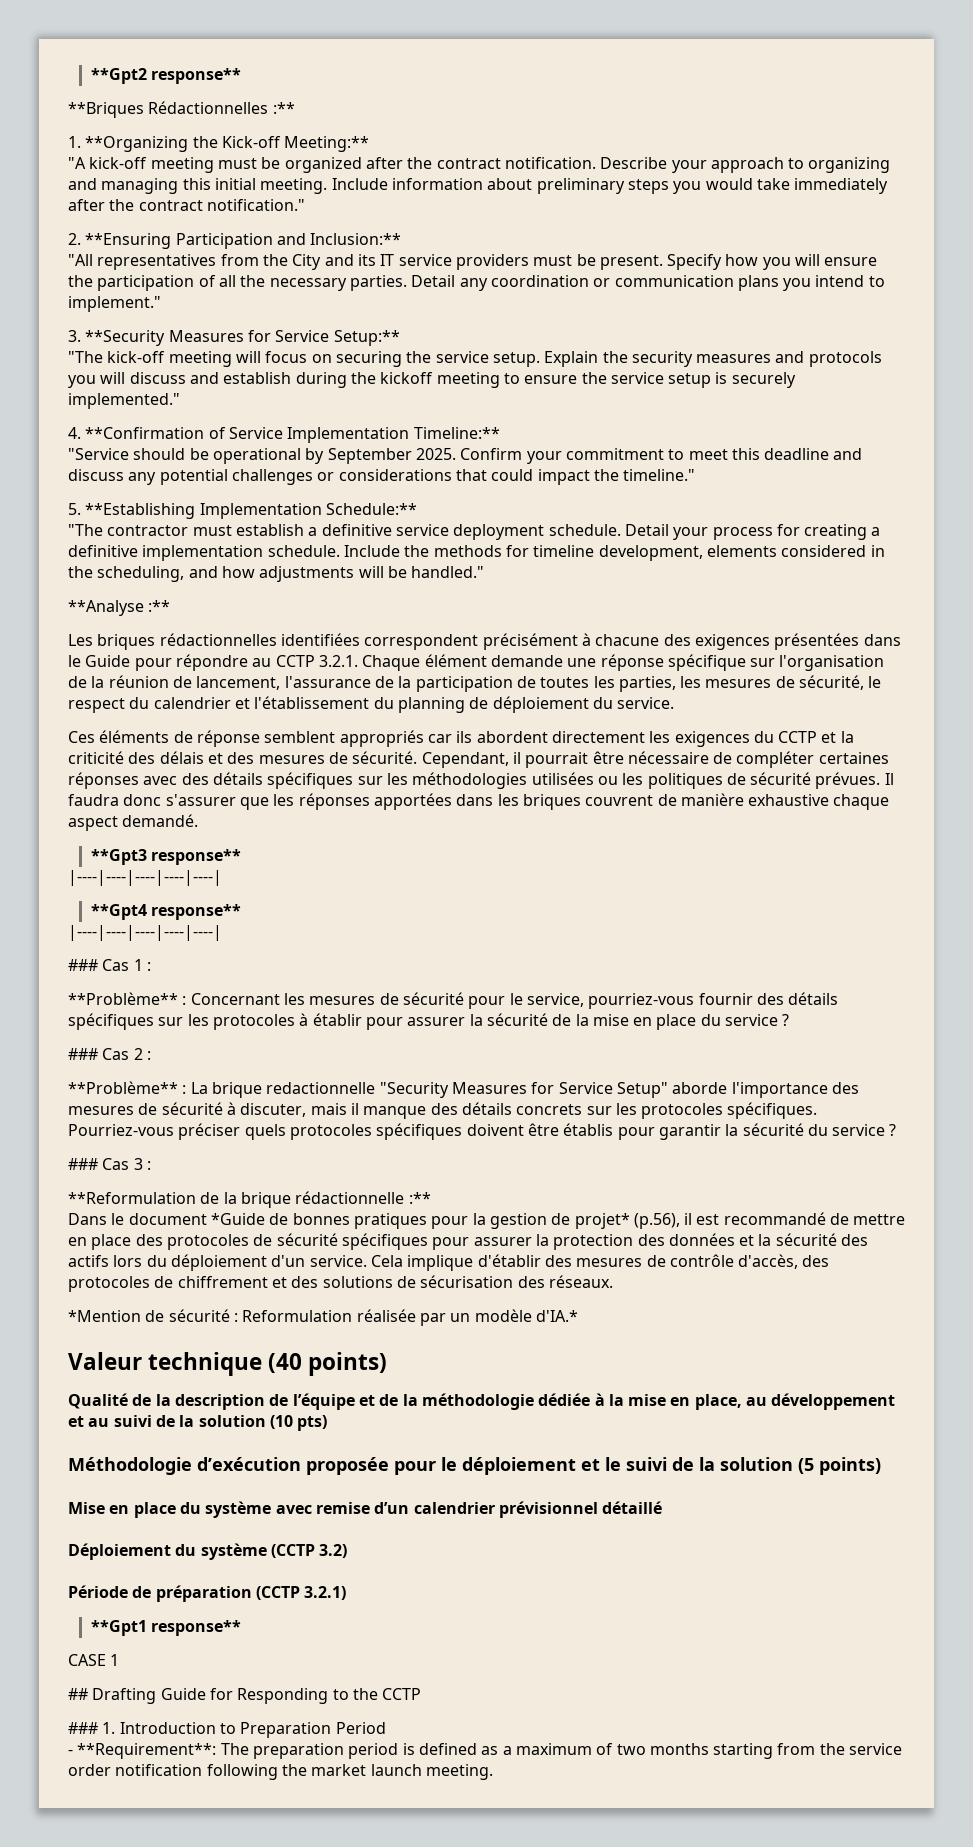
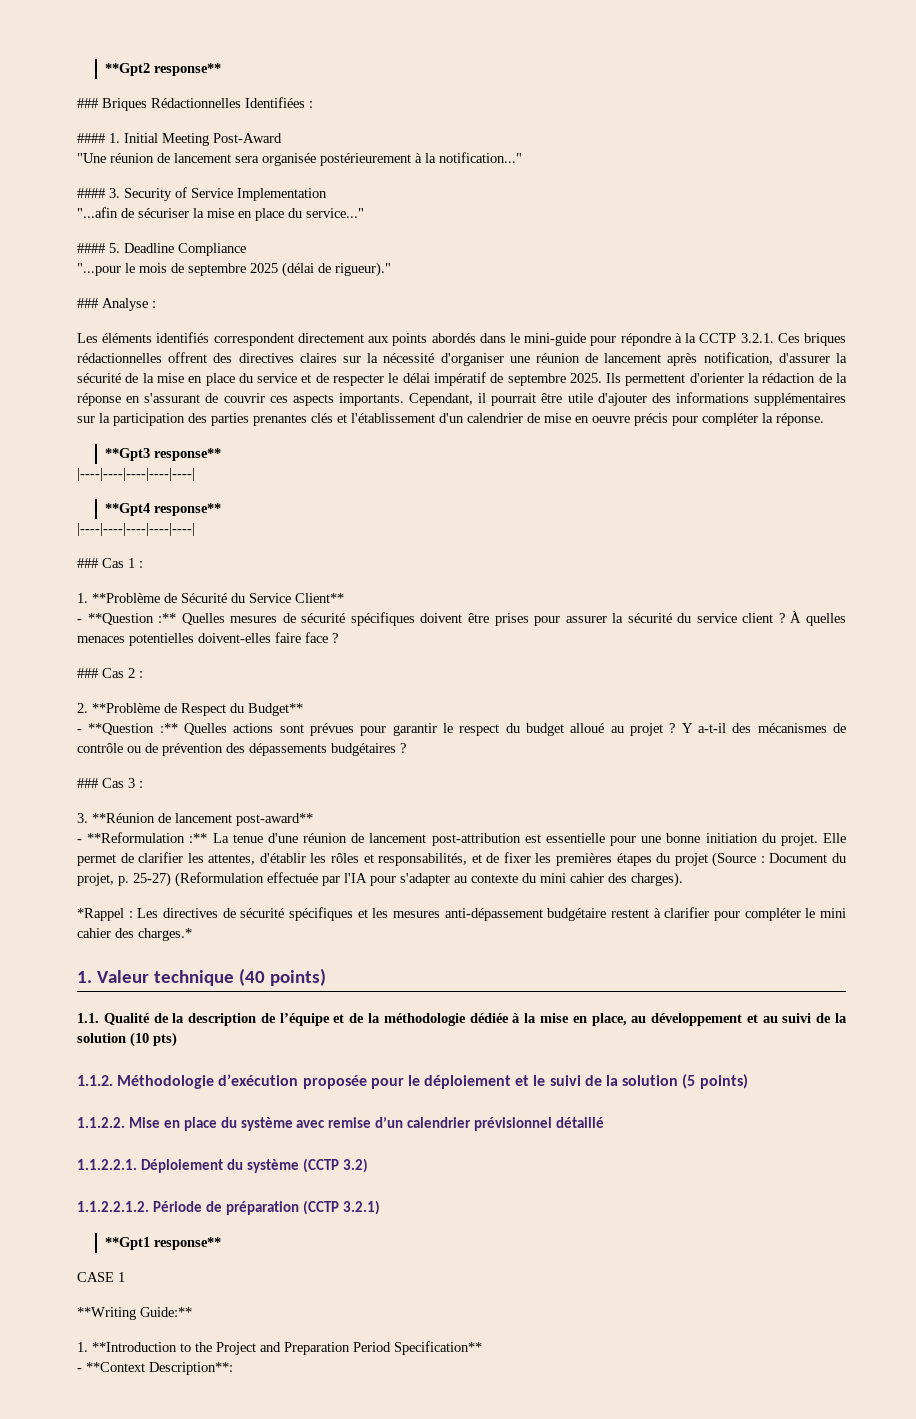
[68,101,295,118] [68,136,370,152] [68,157,891,173] [68,178,889,194] [68,199,305,211] [68,233,402,249] [68,254,878,270] [68,275,885,291] [68,296,161,312] [68,330,400,346] [68,351,882,367] [68,372,796,388] [68,393,180,409] [68,427,500,443] [68,448,863,464] [68,469,696,485] [68,503,417,519] [68,524,881,540] [68,545,885,561] [68,566,485,582] [68,600,171,616] [68,633,901,650] [68,654,885,671] [68,675,882,692] [68,696,675,713] [68,730,854,747] [68,751,889,768] [68,772,894,789] [68,793,890,810] [68,814,199,831] **Briques Rédactionnelles :** // 1. **Organizing the Kick-off Meeting:** // "A kick-off meeting must be organized after the contract notification. Describe your approach to organizing and managing this initial meeting. Include information about preliminary steps you would take immediately after the contract notification." // 2. **Ensuring Participation and Inclusion:** // "All representatives from the City and its IT service providers must be present. Specify how you will ensure the participation of all the necessary parties. Detail any coordination or communication plans you intend to implement." // 3. **Security Measures for Service Setup:** // "The kick-off meeting will focus on securing the service setup. Explain the security measures and protocols you will discuss and establish during the kickoff meeting to ensure the service setup is securely implemented." // 4. **Confirmation of Service Implementation Timeline:** // "Service should be operational by September 2025. Confirm your commitment to meet this deadline and discuss any potential challenges or considerations that could impact the timeline." // 5. **Establishing Implementation Schedule:** // "The contractor must establish a definitive service deployment schedule. Detail your process for creating a definitive implementation schedule. Include the methods for timeline development, elements considered in the scheduling, and how adjustments will be handled." // **Analyse :** // Les briques rédactionnelles identifiées correspondent précisément à chacune des exigences présentées dans le Guide pour répondre au CCTP 3.2.1. Chaque élément demande une réponse spécifique sur l'organisation de la réunion de lancement, l'assurance de la participation de toutes les parties, les mesures de sécurité, le respect du calendrier et l'établissement du planning de déploiement du service. // Ces éléments de réponse semblent appropriés car ils abordent directement les exigences du CCTP et la criticité des délais et des mesures de sécurité. Cependant, il pourrait être nécessaire de compléter certaines réponses avec des détails spécifiques sur les méthodologies utilisées ou les politiques de sécurité prévues. Il faudra donc s'assurer que les réponses apportées dans les briques couvrent de manière exhaustive chaque aspect demandé. -> [77,97,313,111] [77,133,282,146] [77,152,522,166] [77,187,327,201] [77,207,364,221] [77,243,246,256] [77,262,391,277] [77,298,156,311] [77,332,846,346] [77,352,847,366] [77,372,848,386] [77,392,846,406] [77,413,824,426] ### Briques Rédactionnelles Identifiées : // #### 1. Initial Meeting Post-Award // "Une réunion de lancement sera organisée postérieurement à la notification..." // #### 3. Security of Service Implementation // "...afin de sécuriser la mise en place du service..." // #### 5. Deadline Compliance // "...pour le mois de septembre 2025 (délai de rigueur)." // ### Analyse : // Les éléments identifiés correspondent directement aux points abordés dans le mini-guide pour répondre à la CCTP 3.2.1. Ces briques rédactionnelles offrent des directives claires sur la nécessité d'organiser une réunion de lancement après notification, d'assurer la sécurité de la mise en place du service et de respecter le délai impératif de septembre 2025. Ils permettent d'orienter la rédaction de la réponse en s'assurant de couvrir ces aspects importants. Cependant, il pourrait être utile d'ajouter des informations supplémentaires sur la participation des parties prenantes clés et l'établissement d'un calendrier de mise en oeuvre précis pour compléter la réponse.
[68,992,839,1009] [68,1013,779,1030] **Problème** : Concernant les mesures de sécurité pour le service, pourriez-vous fournir des détails spécifiques sur les protocoles à établir pour assurer la sécurité de la mise en place du service -> [77,593,344,603] [77,611,846,626] [77,632,328,646] 1. **Problème de Sécurité du Service Client** // - **Question :** Quelles mesures de sécurité spécifiques doivent être prises pour assurer la sécurité du service client ? À quelles menaces potentielles doivent-elles faire face
[68,1081,859,1098] [68,1102,818,1119] [68,1123,886,1140] **Problème** : La brique redactionnelle "Security Measures for Service Setup" aborde l'importance des mesures de sécurité à discuter, mais il manque des détails concrets sur les protocoles spécifiques. Pourriez-vous préciser quels protocoles spécifiques doivent être établis pour garantir la sécurité du service -> [77,703,303,716] [77,723,847,736] [77,743,396,756] 2. **Problème de Respect du Budget** // - **Question :** Quelles actions sont prévues pour garantir le respect du budget alloué au projet ? Y a-t-il des mécanismes de contrôle ou de prévention des dépassements budgétaires
[68,1191,431,1208] [68,1212,906,1229] [68,1233,869,1250] [68,1254,830,1271] [68,1275,613,1292] [68,1309,578,1326] **Reformulation de la brique rédactionnelle :** // Dans le document *Guide de bonnes pratiques pour la gestion de projet* (p.56), il est recommandé de mettre en place des protocoles de sécurité spécifiques pour assurer la protection des données et la sécurité des actifs lors du déploiement d'un service. Cela implique d'établir des mesures de contrôle d'accès, des protocoles de chiffrement et des solutions de sécurisation des réseaux. // *Mention de sécurité : Reformulation réalisée par un modèle d'IA.* // -> [77,813,313,826] [77,832,846,846] [77,852,846,867] [77,872,683,887] [77,907,846,921] [77,928,192,941] [77,971,92,983] 3. **Réunion de lancement post-award** // - **Reformulation :** La tenue d'une réunion de lancement post-attribution est essentielle pour une bonne initiation du projet. Elle permet de clarifier les attentes, d'établir les rôles et responsabilités, et de fixer les premières étapes du projet (Source : Document du projet, p. 25-27) (Reformulation effectuée par l'IA pour s'adapter au contexte du mini cahier des charges). // *Rappel : Les directives de sécurité spécifiques et les mesures anti-dépassement budgétaire restent à clarifier pour compléter le mini cahier des charges.* // 1.
(388, 1364) none -> [77,1013,99,1023] 1.1.
(328, 1423) none -> [77,1075,113,1086] 1.1.2.
(881, 1466) none -> [77,1117,125,1128] 1.1.2.2.
(663, 1507) none -> [77,1159,137,1170] 1.1.2.2.1.
(348, 1551) none -> [77,1201,149,1212] 1.1.2.2.1.2.
[68,1688,422,1704] [68,1722,236,1734] ## Drafting Guide for Responding to the CCTP // ### 1. Introduction to -> [77,1307,192,1320] [77,1342,281,1355] **Writing Guide:** // 1. **Introduction to the Project and
[68,1743,903,1759] [68,1764,493,1780] // - **Requirement**: The preparation period is defined as a maximum of two months starting from the service order notification following the market launch meeting. -> [394,1341,482,1355] [77,1362,233,1375] Specification** // - **Context Description**:

